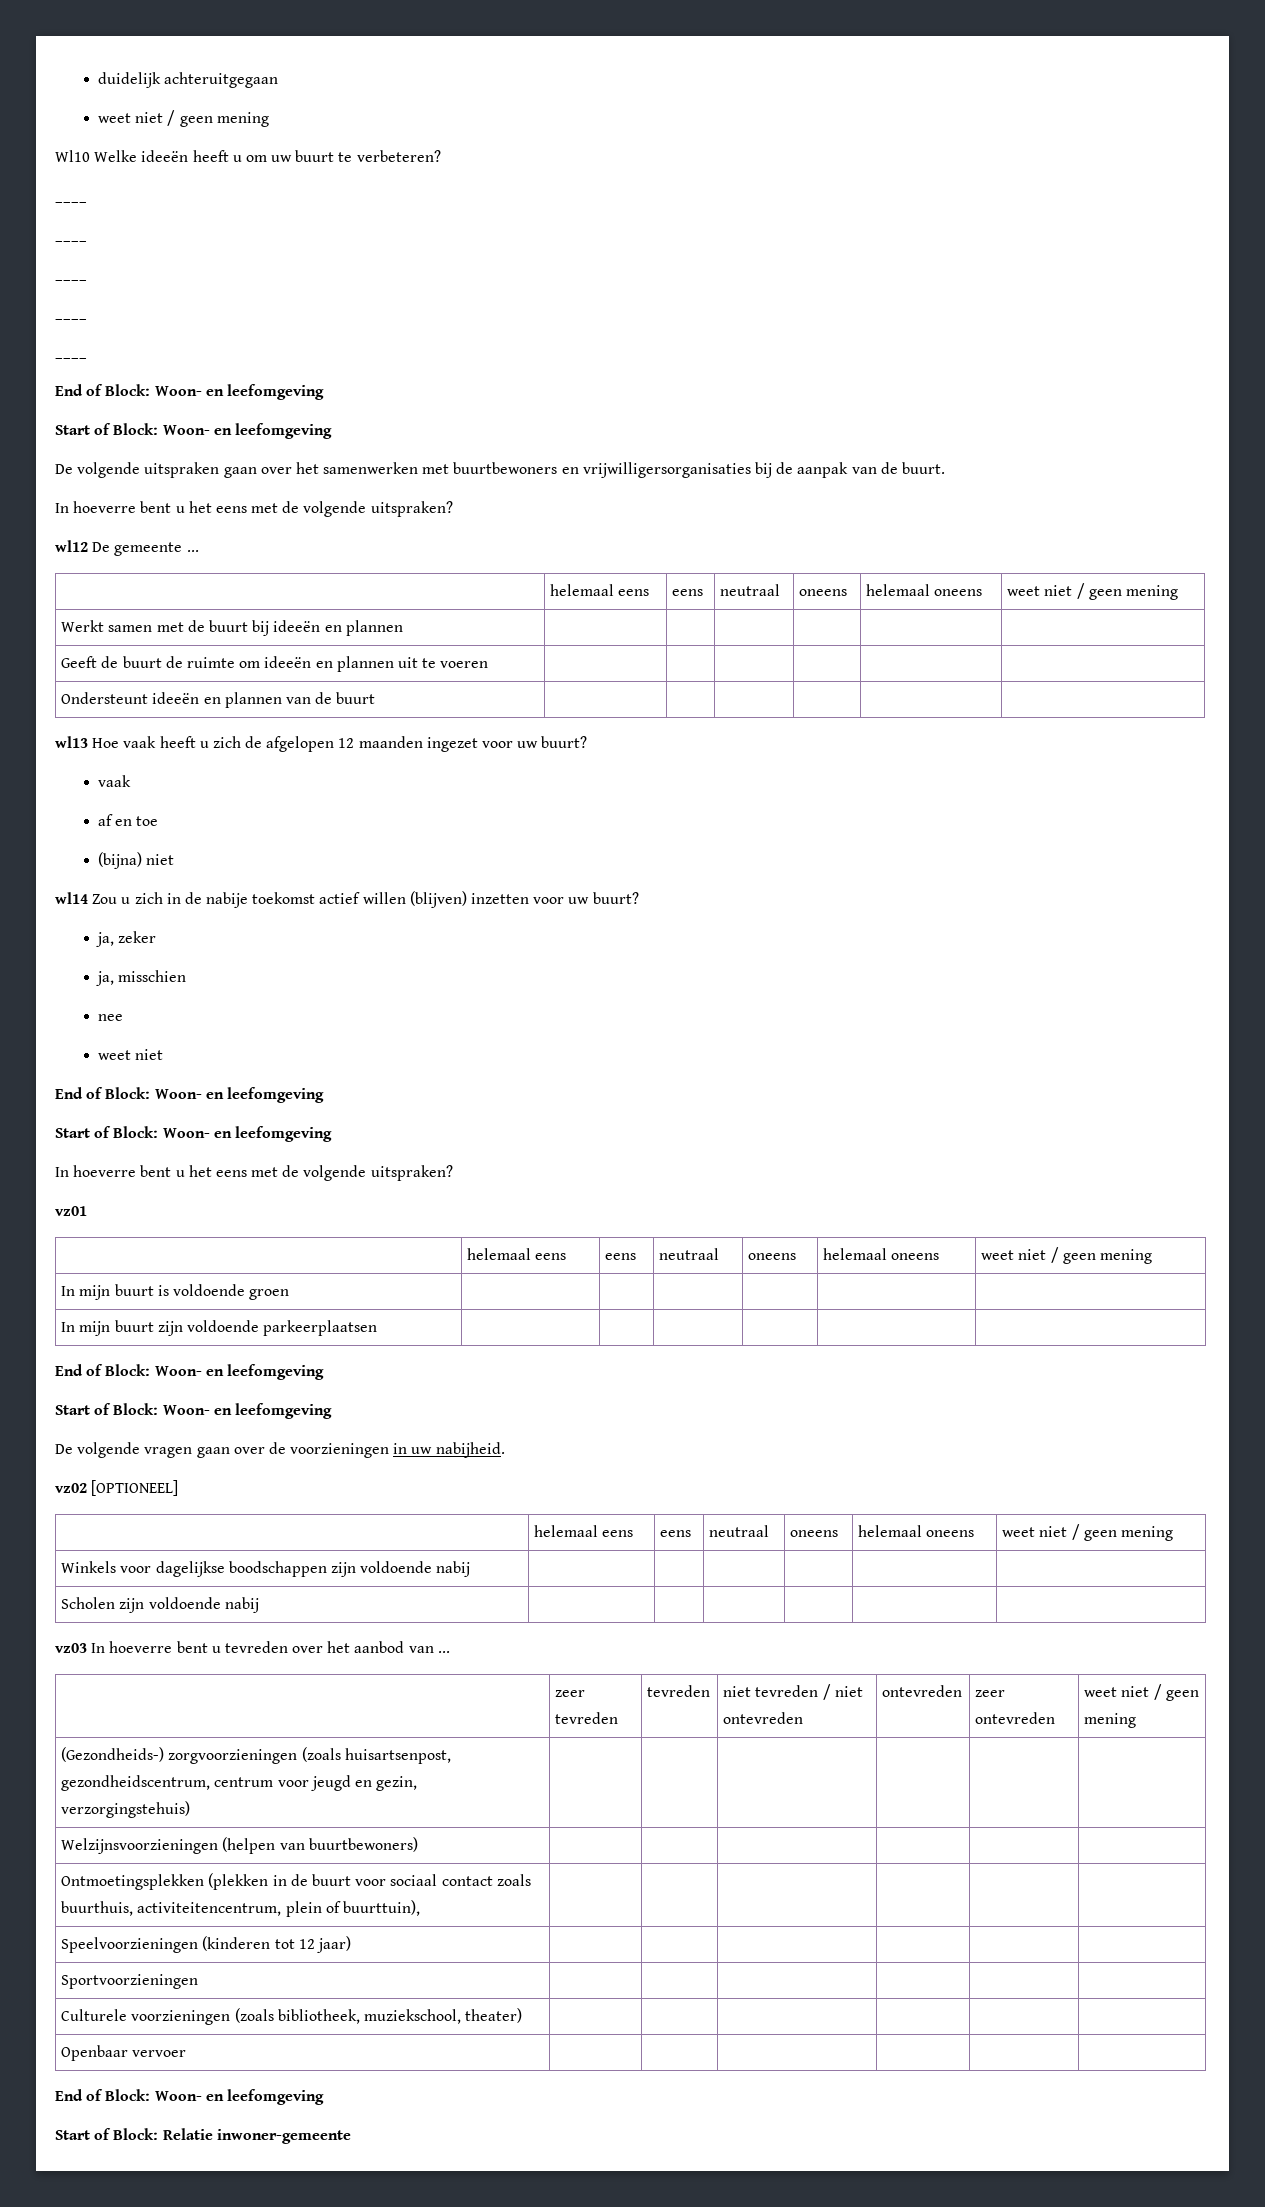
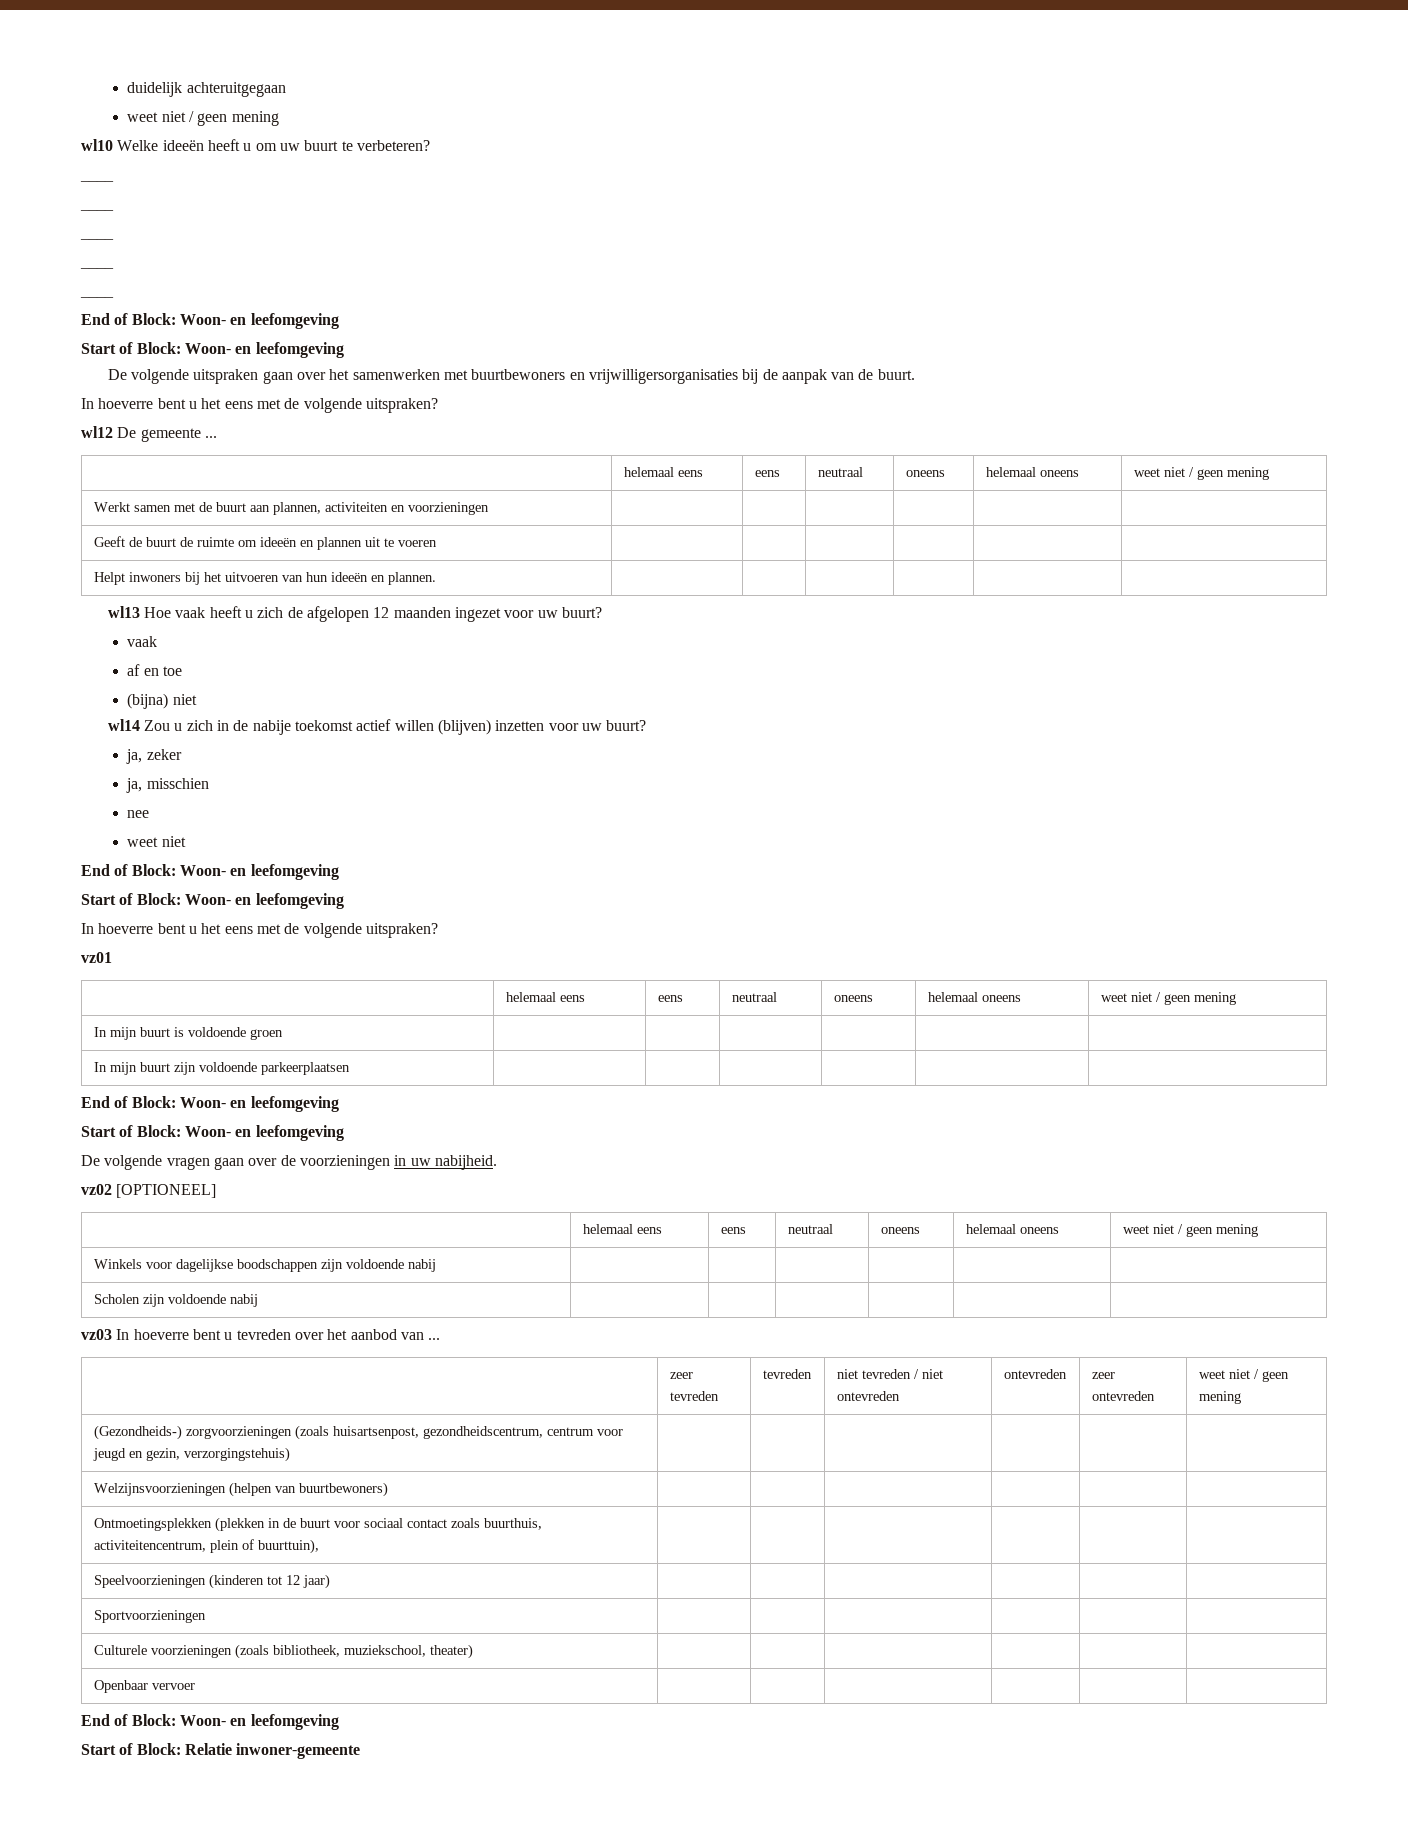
[55,150,90,162] Wl10 -> [81,139,113,151] wl10
[252,620,403,636] bij ideeën en plannen -> [249,502,489,515] aan plannen, activiteiten en voorzieningen
[61,692,376,708] Ondersteunt ideeën en plannen van de buurt -> [93,572,436,585] Helpt inwoners bij het uitvoeren van hun ideeën en plannen.

